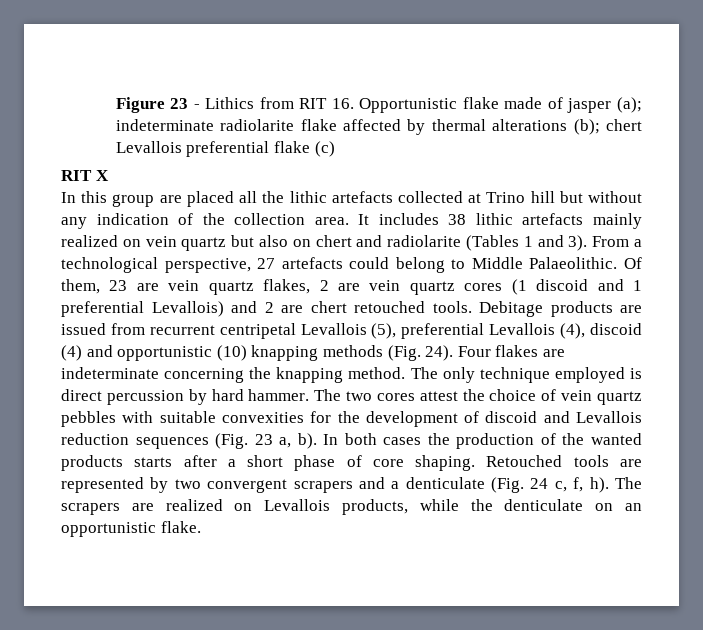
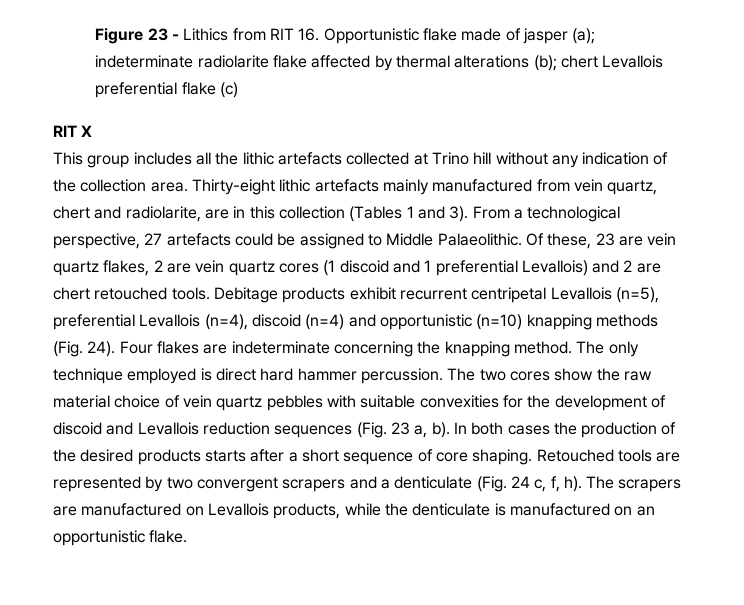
[61,191,234,207] In this group are placed -> [53,152,192,168] This group includes
[559,191,583,203] but -> (492, 158) none
[358,213,642,229] [61,235,462,251] It includes 38 lithic artefacts mainly realized on vein quartz but also on chert and radiolarite -> [191,179,658,195] [53,206,345,222] Thirty-eight lithic artefacts mainly manufactured from vein quartz, chert and radiolarite, are in this collection
[395,257,445,273] belong -> [277,233,364,249] be assigned
[61,279,100,294] them, -> [547,233,592,249] these,
[620,305,642,313] [61,323,145,335] are issued from -> [349,287,396,300] exhibit
[371,323,397,339] (5), -> [615,287,659,303] (n=5),
[560,323,642,339] [61,345,82,361] (4), discoid (4) -> [204,314,345,330] (n=4), discoid (n=4)
[216,345,247,361] (10) -> [476,314,523,330] (n=10)
[106,389,485,405] percussion by hard hammer. The two cores attest the -> [260,368,652,384] [53,395,110,408] hard hammer percussion. The two cores show the raw material
[591,433,643,445] wanted -> [80,449,134,462] desired
[294,455,336,471] phase -> [343,452,414,465] sequence
[165,499,223,511] realized -> [81,503,182,516] manufactured
(584, 505) none -> [494,503,610,516] is manufactured

